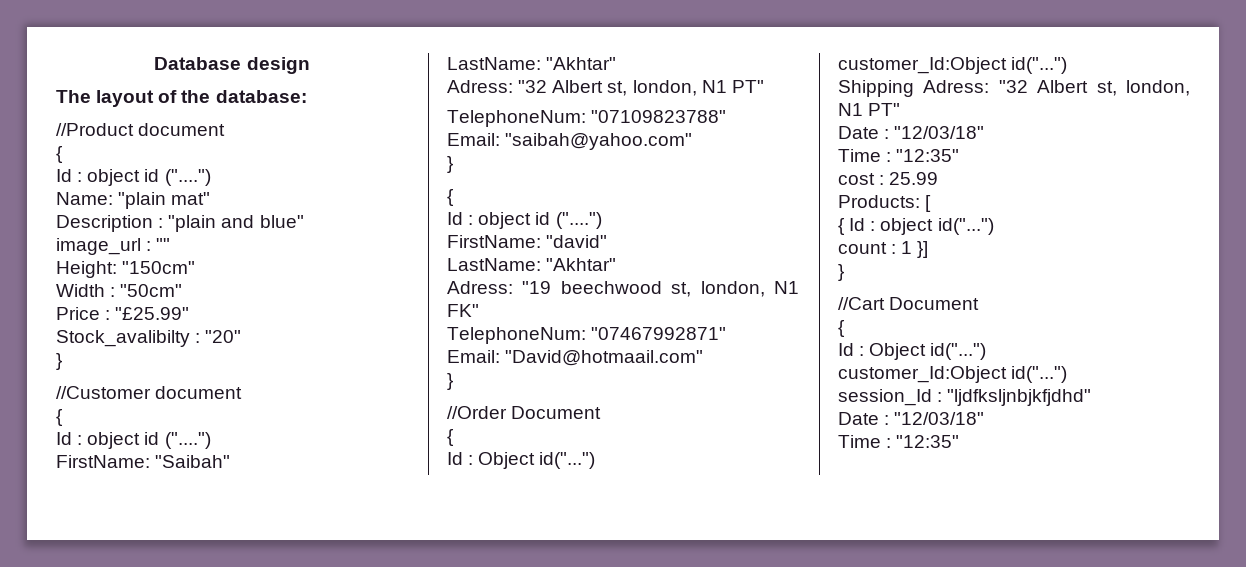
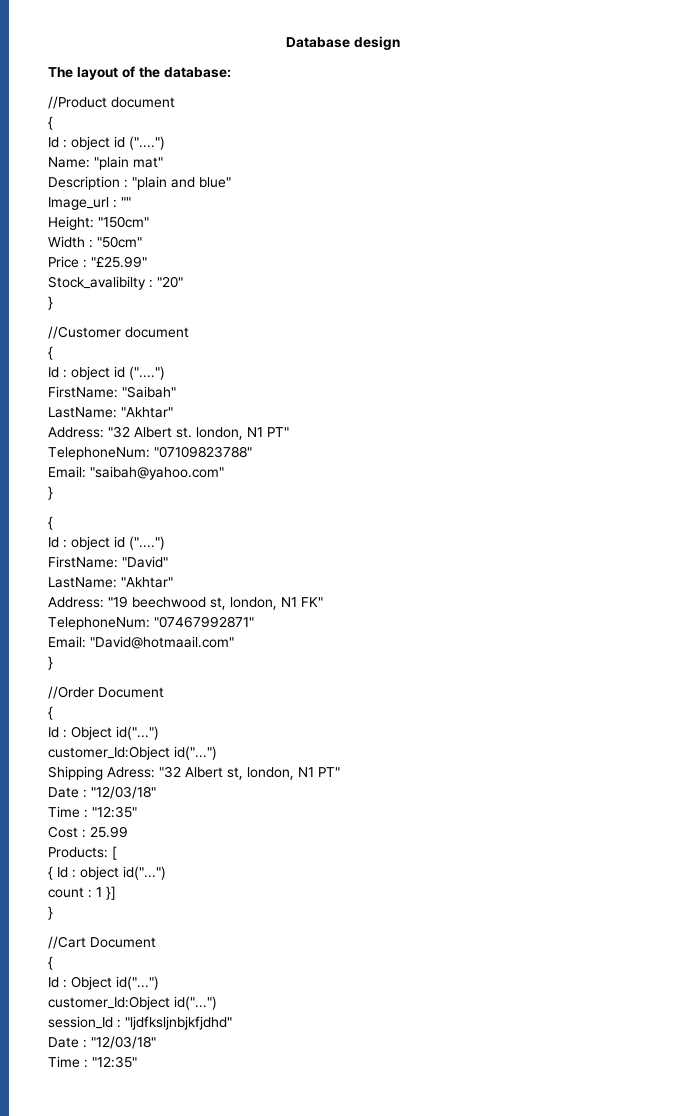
[56,238,141,255] image_url -> [48,197,109,210] Image_url
[447,80,628,96] Adress: "32 Albert st, -> [48,426,192,438] Address: "32 Albert st.
[546,235,608,248] [447,258,617,271] [447,281,513,294] "david" // LastName: "Akhtar" // Adress: -> [122,556,168,568] [48,577,173,588] [48,597,104,608] "David" // LastName: "Akhtar" // Address:
[838,173,875,185] cost -> [48,826,78,838] Cost

